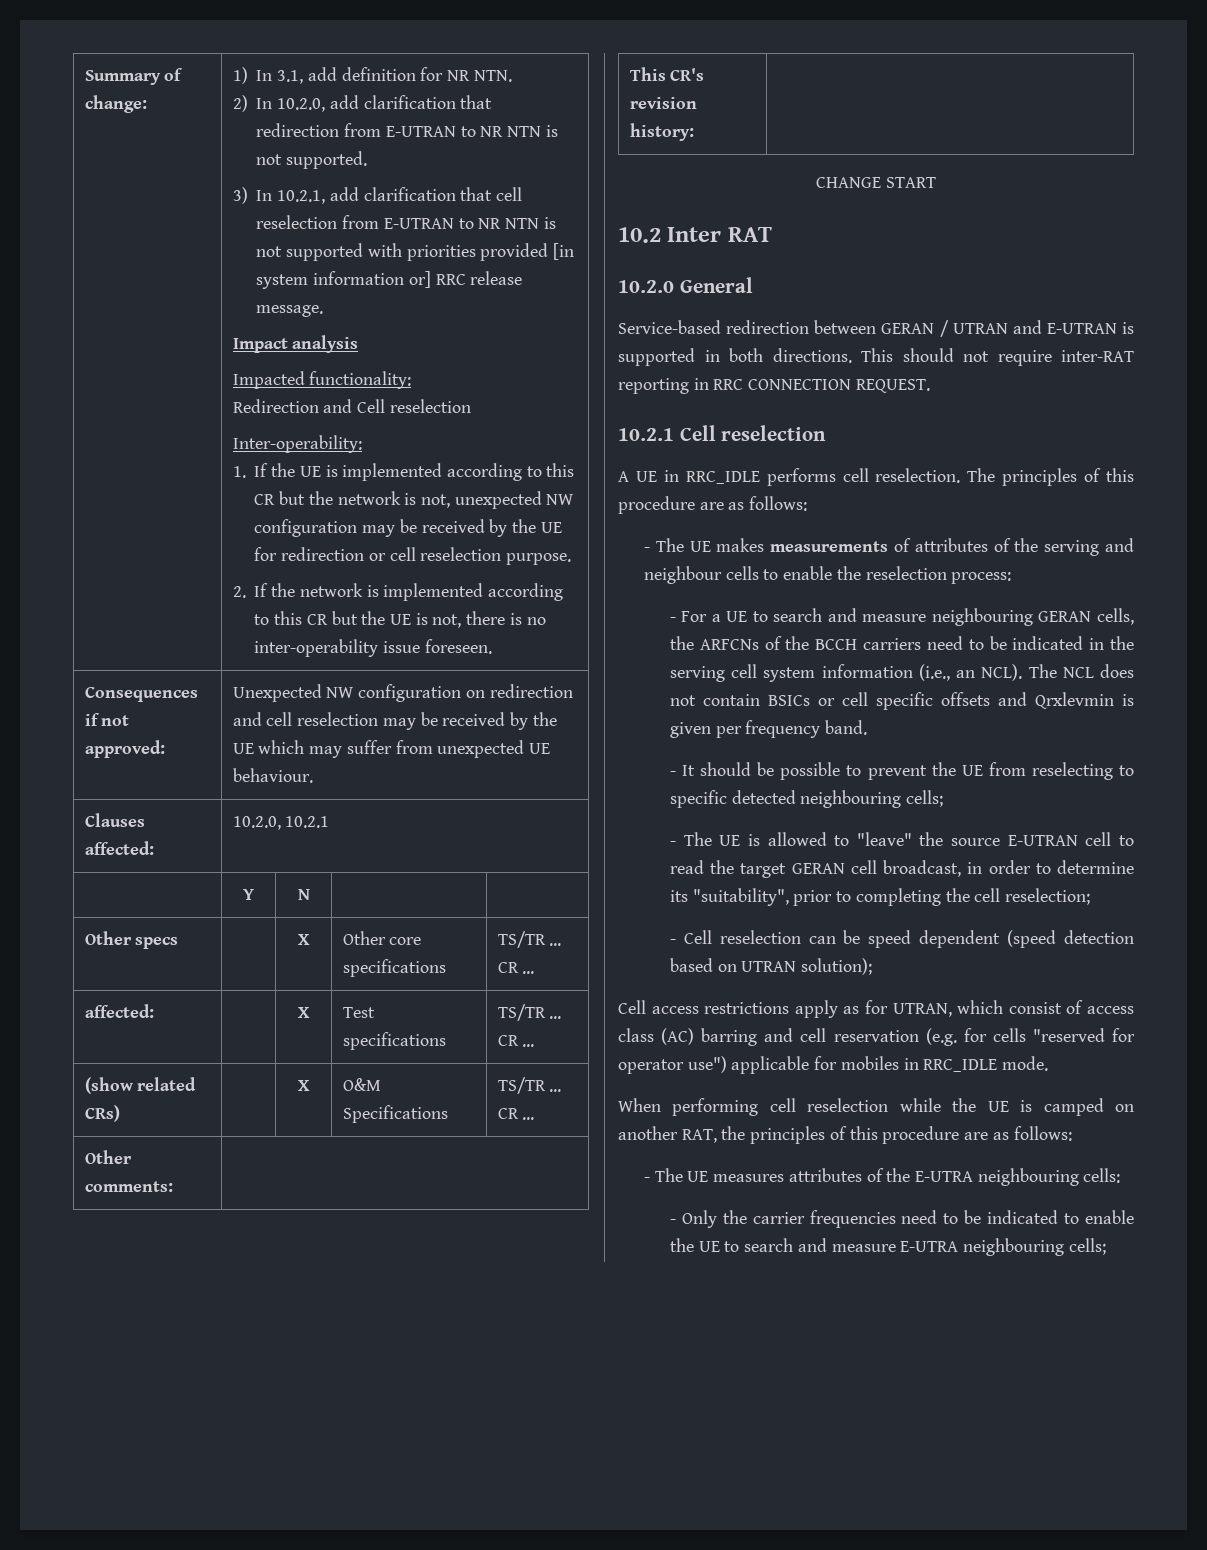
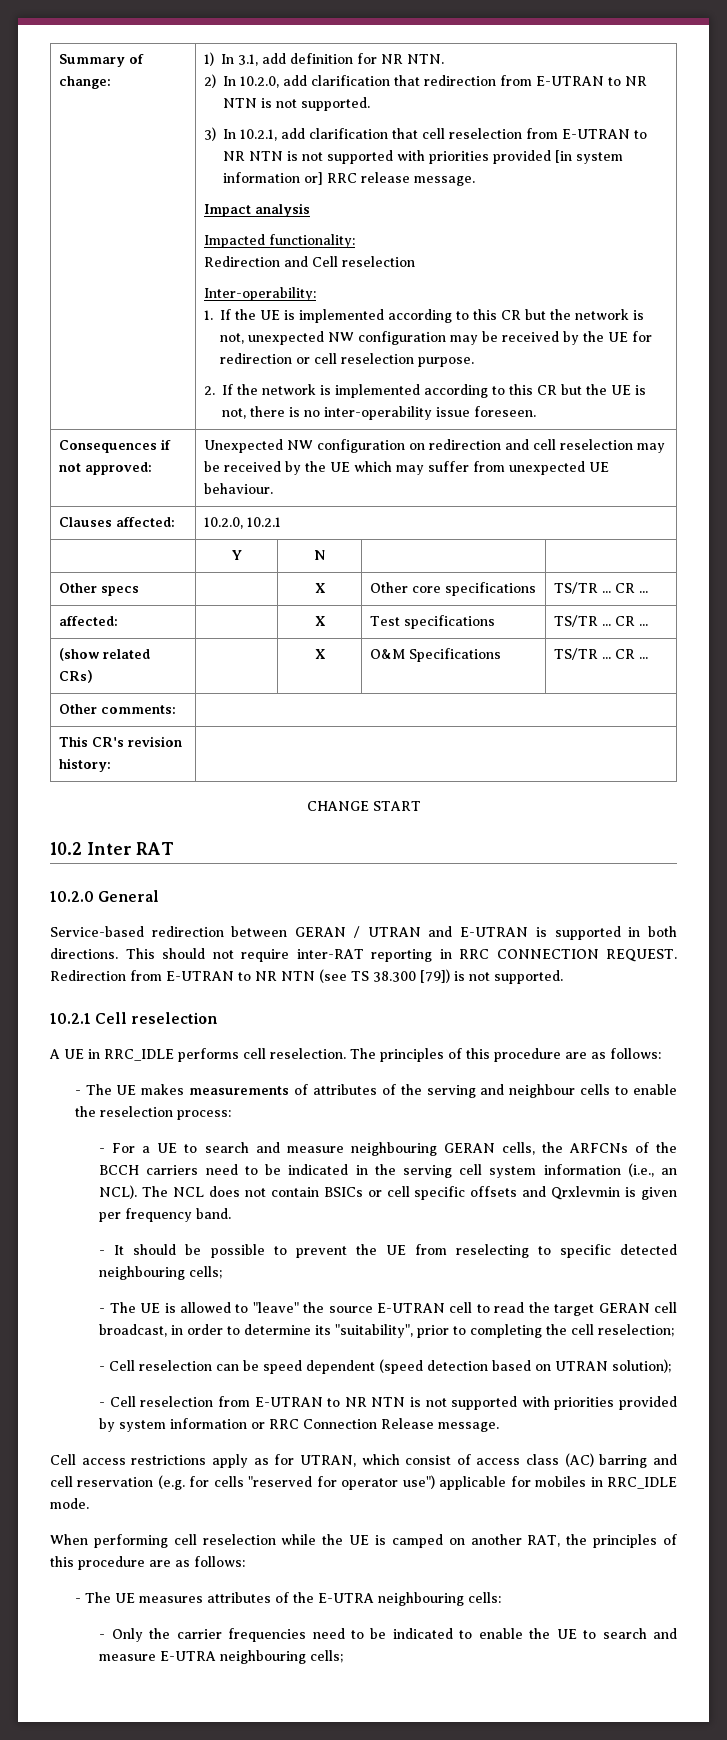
(930, 386) none -> [50,969,563,984] Redirection from E-UTRAN to NR NTN (see TS 38.300 [79]) is not supported.
(873, 966) none -> [99,1396,677,1410] [99,1418,500,1432] // - Cell reselection from E-UTRAN to NR NTN is not supported with priorities provided by system information or RRC Connection Release message.

